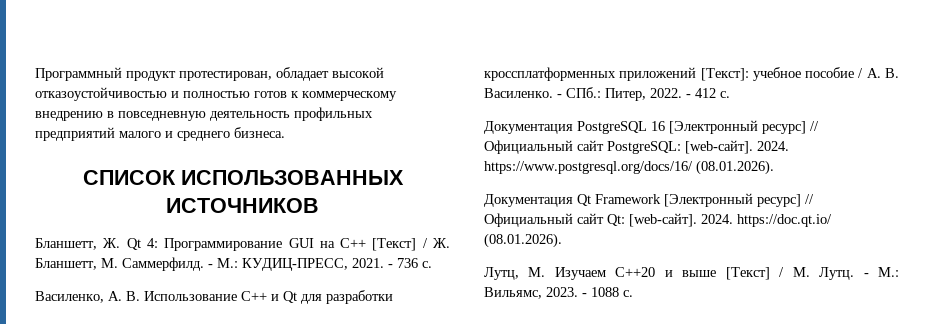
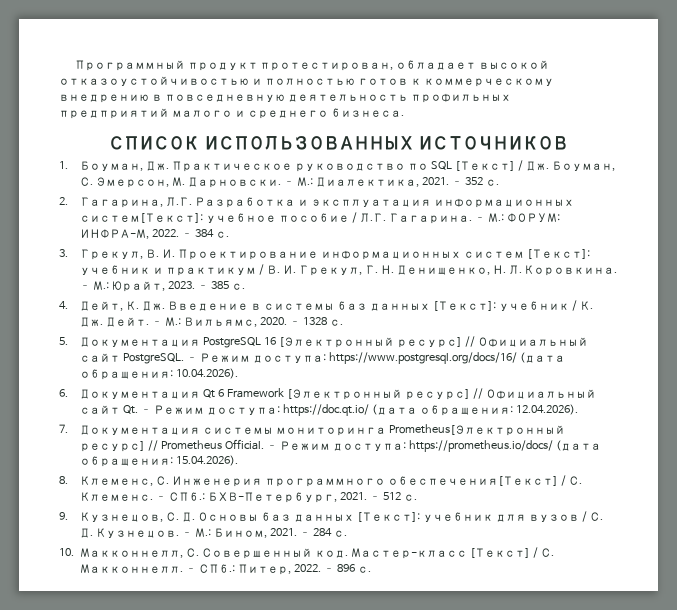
[35,238,451,251] [35,257,432,271] [35,290,393,304] [484,67,899,81] [484,87,730,101] Бланшетт, Ж. Qt 4: Программирование GUI на C++ [Текст] / Ж. Бланшетт, М. Саммерфилд. - М.: КУДИЦ-ПРЕСС, 2021. - 736 с. // Василенко, А. В. Использование C++ и Qt для разработки кроссплатформенных приложений [Текст]: учебное пособие / А. В. Василенко. - СПб.: Питер, 2022. - 412 с. // -> [59,160,615,172] [79,177,499,188] [59,197,574,208] [79,212,560,224] [79,229,229,239] [59,249,590,260] [79,264,618,276] [79,281,245,292] [59,300,593,311] [79,317,343,327] [59,337,68,345] 1. Боуман, Дж. Практическое руководство по SQL [Текст] / Дж. Боуман, С. Эмерсон, М. Дарновски. – М.: Диалектика, 2021. – 352 с. // 2. Гагарина, Л.Г. Разработка и эксплуатация информационных систем[Текст]: учебное пособие / Л.Г. Гагарина. – М.: ФОРУМ: ИНФРА-М, 2022. – 384 с. // 3. Грекул, В. И. Проектирование информационных систем [Текст]: учебник и практикум / В. И. Грекул, Г. Н. Денищенко, Н. Л. Коровкина. – М.: Юрайт, 2023. – 385 с. // 4. Дейт, К. Дж. Введение в системы баз данных [Текст]: учебник / К. Дж. Дейт. – М.: Вильямс, 2020. – 1328 с. // 5.
[607,140,789,154] [484,160,774,175] PostgreSQL: [web-сайт]. 2024. https://www.postgresql.org/docs/16/ (08.01.2026). // -> [122,352,565,364] [79,368,238,380] [59,389,68,397] PostgreSQL. – Режим доступа: https://www.postgresql.org/docs/16/ (дата обращения: 10.04.2026). // 6.
(591, 200) none -> [217,389,224,397] 6
[607,213,832,227] [484,233,562,248] [484,267,899,280] [484,287,619,299] Qt: [web-сайт]. 2024. https://doc.qt.io/ (08.01.2026). // Лутц, М. Изучаем C++20 и выше [Текст] / М. Лутц. - М.: Вильямс, 2023. - 1088 -> [122,404,578,416] [59,424,565,436] [79,439,601,452] [79,455,238,467] [59,475,582,487] [79,492,417,503] [59,511,603,522] [79,528,347,538] [59,547,554,559] [79,564,355,575] Qt. – Режим доступа: https://doc.qt.io/ (дата обращения: 12.04.2026). // 7. Документация системы мониторинга Prometheus[Электронный ресурс] // Prometheus Official. – Режим доступа: https://prometheus.io/docs/ (дата обращения: 15.04.2026). // 8. Клеменс, С. Инженерия программного обеспечения[Текст] / С. Клеменс. – СПб.: БХВ-Петербург, 2021. – 512 с. // 9. Кузнецов, С. Д. Основы баз данных [Текст]: учебник для вузов / С. Д. Кузнецов. – М.: Бином, 2021. – 284 с. // 10. Макконнелл, С. Совершенный код. Мастер-класс [Текст] / С. Макконнелл. – СПб.: Питер, 2022. – 896

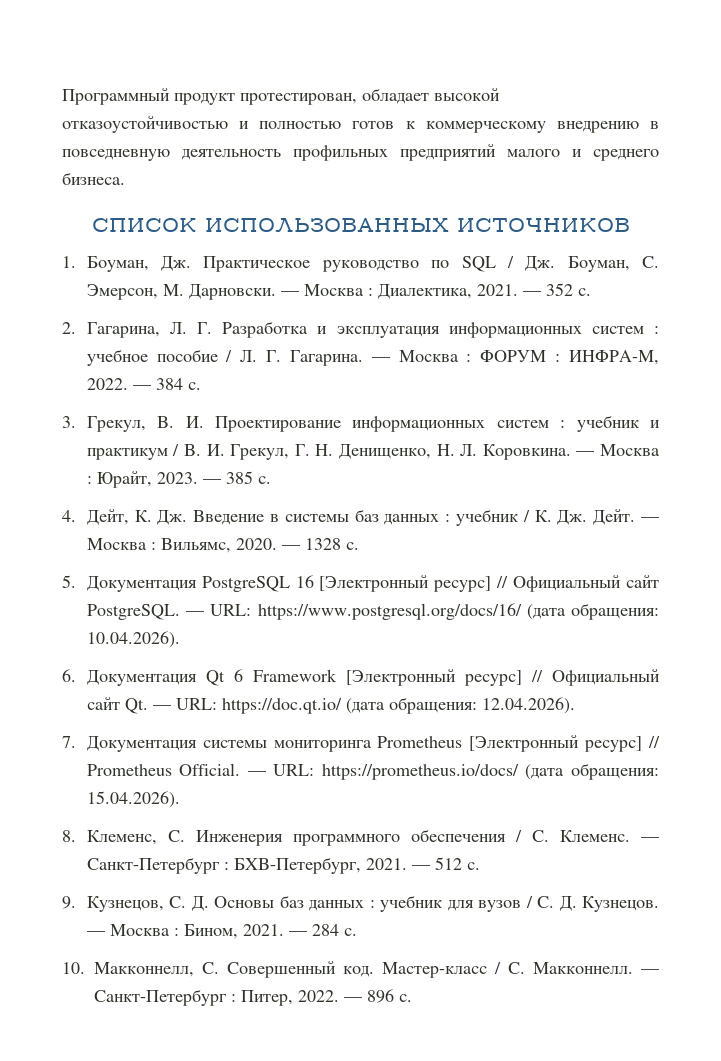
[454,161,515,171] [Текст] -> (496, 264) none
[283,177,313,186] – М.: -> [280,284,373,296] — Москва :
[451,181,462,185] – -> [522,291,541,296] —
[165,197,192,206] Л.Г. -> [169,322,213,334] Л. Г.
[79,213,203,223] систем[Текст]: -> [591,326,659,334] систем :
[359,213,560,224] Л.Г. Гагарина. – М.: ФОРУМ: -> [240,350,561,366] Л. Г. Гагарина. — Москва : ФОРУМ :
[181,233,192,237] – -> [132,385,151,390] —
[526,249,590,259] [Текст]: -> [560,420,566,428] :
[79,281,109,290] – М.: -> [576,444,660,456] [86,476,92,484] — Москва :
[197,285,208,289] – -> [202,479,221,484] —
[432,301,496,311] [Текст]: -> [445,514,451,522] :
[151,317,181,326] – М.: -> [640,517,659,522] [86,538,156,550] — Москва :
[289,321,300,325] – -> [281,545,300,550] —
[186,353,326,363] – Режим доступа: -> [186,604,252,616] — URL:
[140,405,280,415] – Режим доступа: -> [152,698,217,710] — URL:
[388,424,565,436] Prometheus[Электронный -> [377,735,580,752] Prometheus [Электронный
[266,441,406,451] – Режим доступа: -> [247,764,315,776] — URL:
[387,476,558,486] обеспечения[Текст] -> [410,829,506,842] обеспечения
[155,492,205,501] – СПб.: -> [641,837,659,842] [86,857,229,874] — Санкт-Петербург :
[369,496,380,500] – -> [411,865,430,870] —
[356,512,420,522] [Текст]: -> [369,900,375,908] :
[181,528,211,537] – М.: -> [86,924,179,936] — Москва :
[299,532,310,536] – -> [288,931,307,936] —
[469,548,530,558] [Текст] -> (487, 970) none
[185,564,235,573] – СПб.: -> [641,969,659,974] [94,989,236,1006] — Санкт-Петербург :
[323,568,334,572] – -> [344,997,362,1002] —

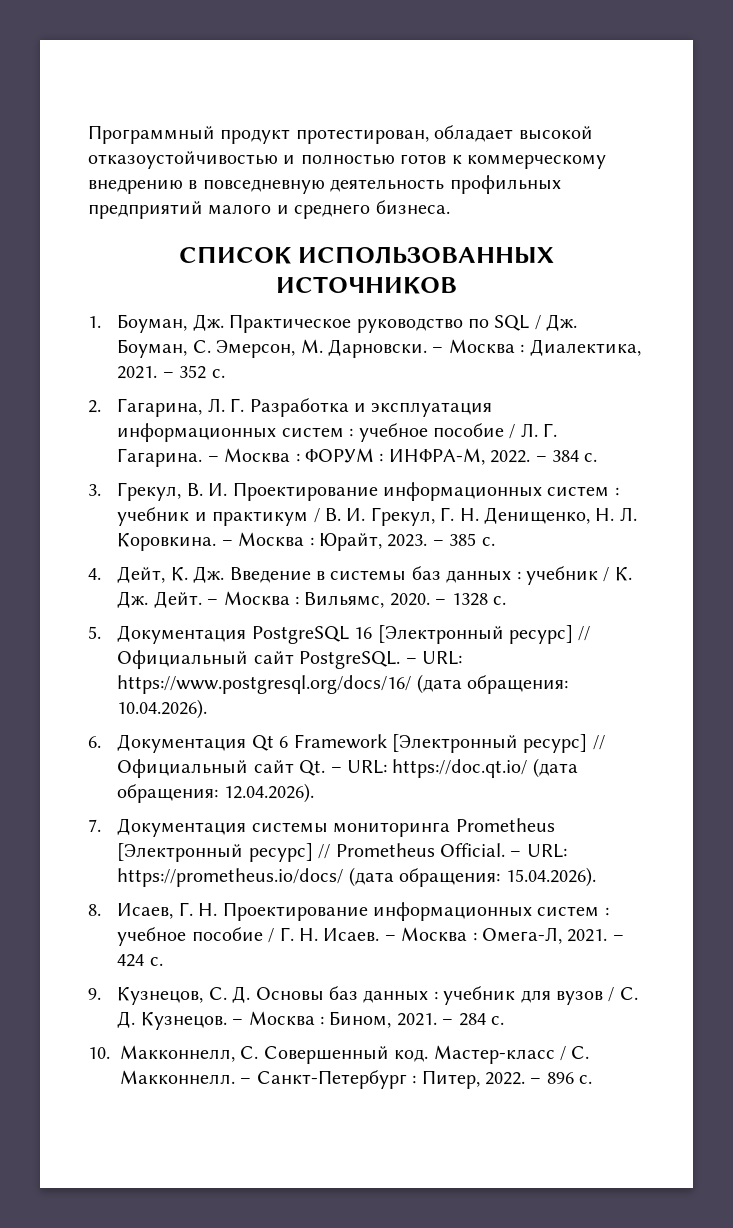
[280,291,299,296] — -> [432,347,444,353] –
[522,291,541,296] — -> [162,372,174,378] –
[371,357,390,362] — -> [207,456,219,462] –
[132,385,151,390] — -> [535,456,547,462] –
[576,451,595,456] — -> [221,540,233,546] –
[202,479,221,484] — -> [432,540,444,546] –
[640,517,659,522] — -> [207,599,219,605] –
[281,545,300,550] — -> [435,599,447,605] –
[186,611,205,616] — -> [405,658,417,664] –
[152,705,171,710] — -> [330,767,342,773] –
[247,771,266,776] — -> [510,851,522,857] –
[86,829,659,846] [86,857,462,874] Клеменс, С. Инженерия программного обеспечения / С. Клеменс. — Санкт-Петербург : БХВ-Петербург, 2021. — 512 -> [117,902,609,921] [117,927,624,946] [117,954,145,967] Исаев, Г. Н. Проектирование информационных систем : учебное пособие / Г. Н. Исаев. – Москва : Омега-Л, 2021. – 424
[86,931,105,936] — -> [232,1019,244,1025] –
[288,931,307,936] — -> [442,1019,454,1025] –
[641,969,659,974] — -> [240,1078,252,1084] –
[344,997,362,1002] — -> [530,1078,542,1084] –

